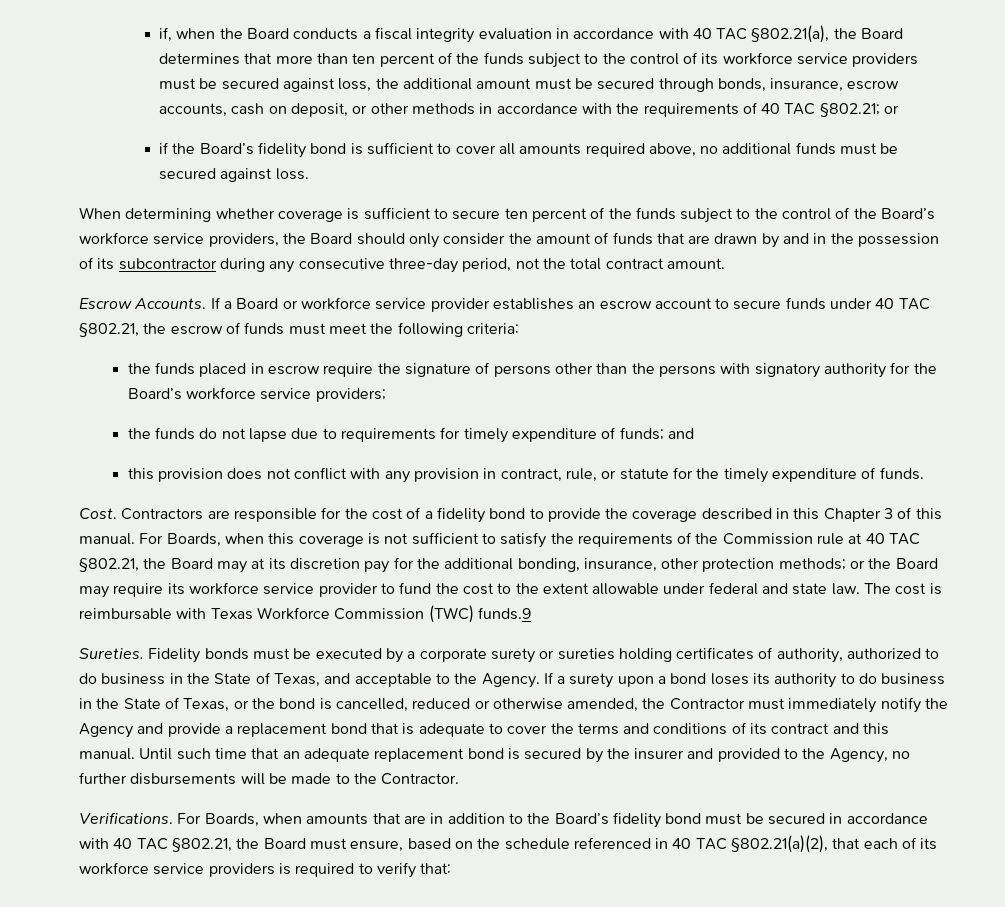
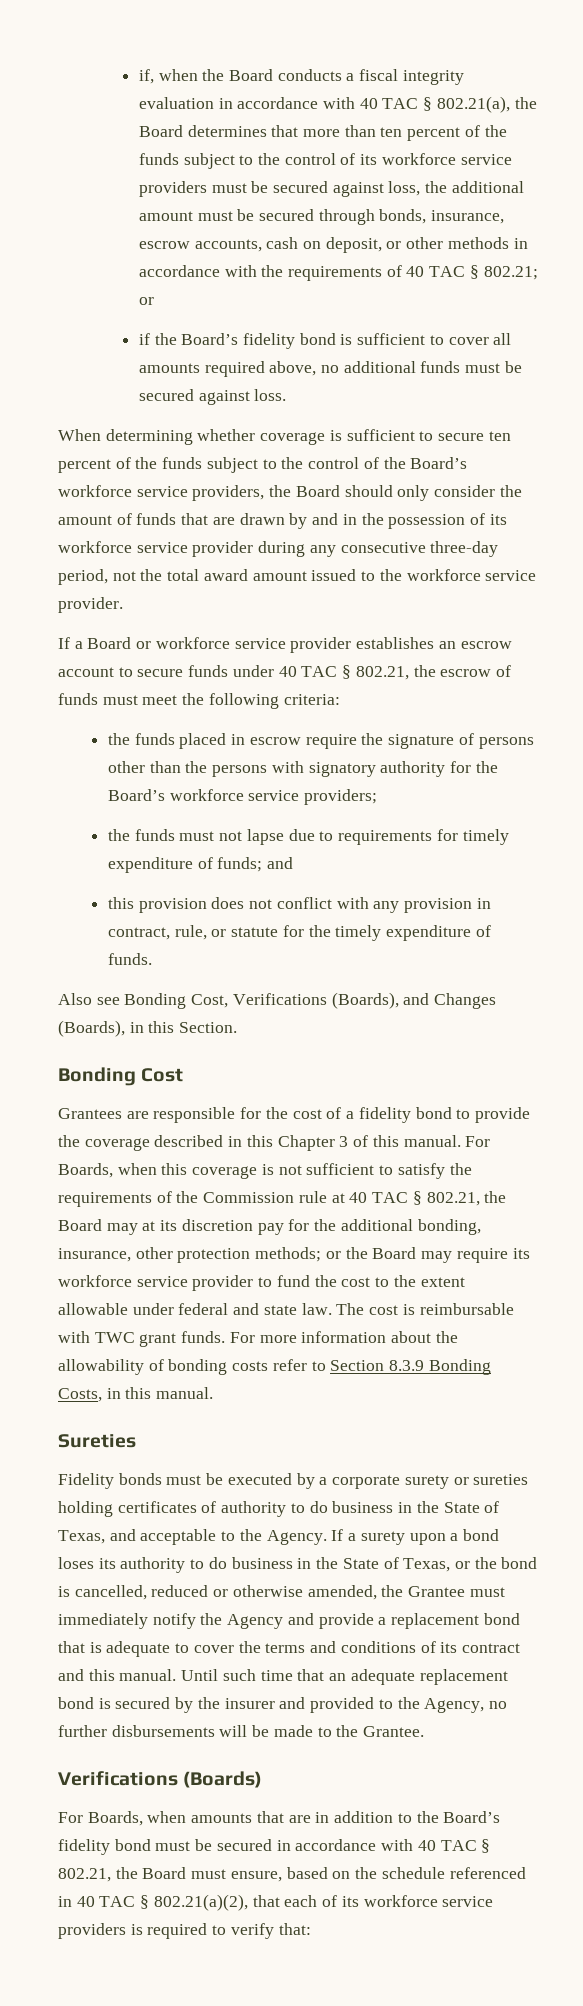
[751,25,830,43] §802.21(a), -> [423,96,510,113] § 802.21(a),
[819,103,880,117] §802.21; -> [469,265,538,280] § 802.21;
[118,258,217,270] subcontractor -> [58,541,254,557] workforce service provider
[605,258,725,269] [79,298,207,309] contract amount. // Escrow Accounts. -> [203,569,537,581] [58,597,123,613] award amount issued to the workforce service provider. //
[79,323,139,337] §802.21, -> [342,665,409,680] § 802.21,
[199,428,218,439] do -> [179,831,215,841] must
[79,508,204,520] Cost. Contractors -> [58,992,497,1009] [58,1020,238,1037] [58,1067,184,1086] [58,1108,122,1119] Also see Bonding Cost, Verifications (Boards), and Changes (Boards), in this Section. // Bonding Cost // Grantees
[79,558,139,572] §802.21, -> [412,1191,480,1206] § 802.21,
[210,605,531,623] [79,648,144,659] Texas Workforce Commission (TWC) funds.9 // Sureties. -> [94,1331,458,1347] [58,1359,491,1375] [58,1387,214,1402] [58,1434,136,1448] TWC grant funds. For more information about the allowability of bonding costs refer to Section 8.3.9 Bonding Costs, in this manual. // Sureties //
[776,648,922,663] authority, authorized -> [221,1501,287,1517] authority
[669,698,745,710] Contractor -> [408,1586,466,1597] Grantee
[381,773,460,785] [79,812,173,824] Contractor. // Verifications. -> [363,1726,425,1737] [58,1771,263,1788] Grantee. // Verifications (Boards) //
[171,838,232,852] §802.21, -> [481,1839,491,1853] [58,1868,111,1882] § 802.21,
[731,835,829,853] §802.21(a)(2), -> [140,1894,248,1911] § 802.21(a)(2),

